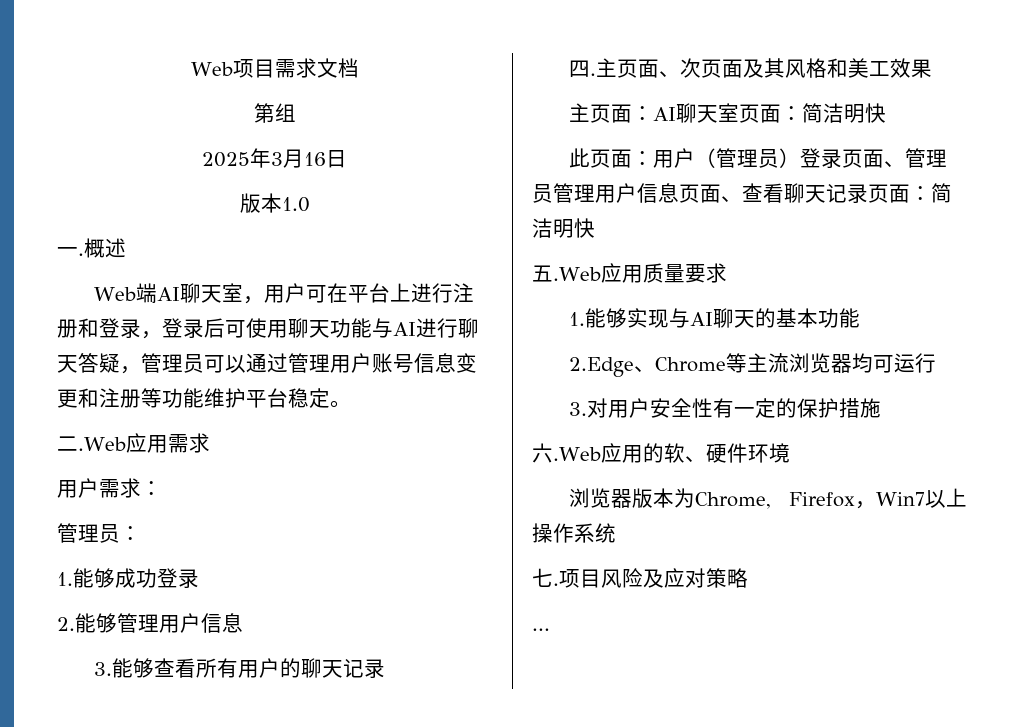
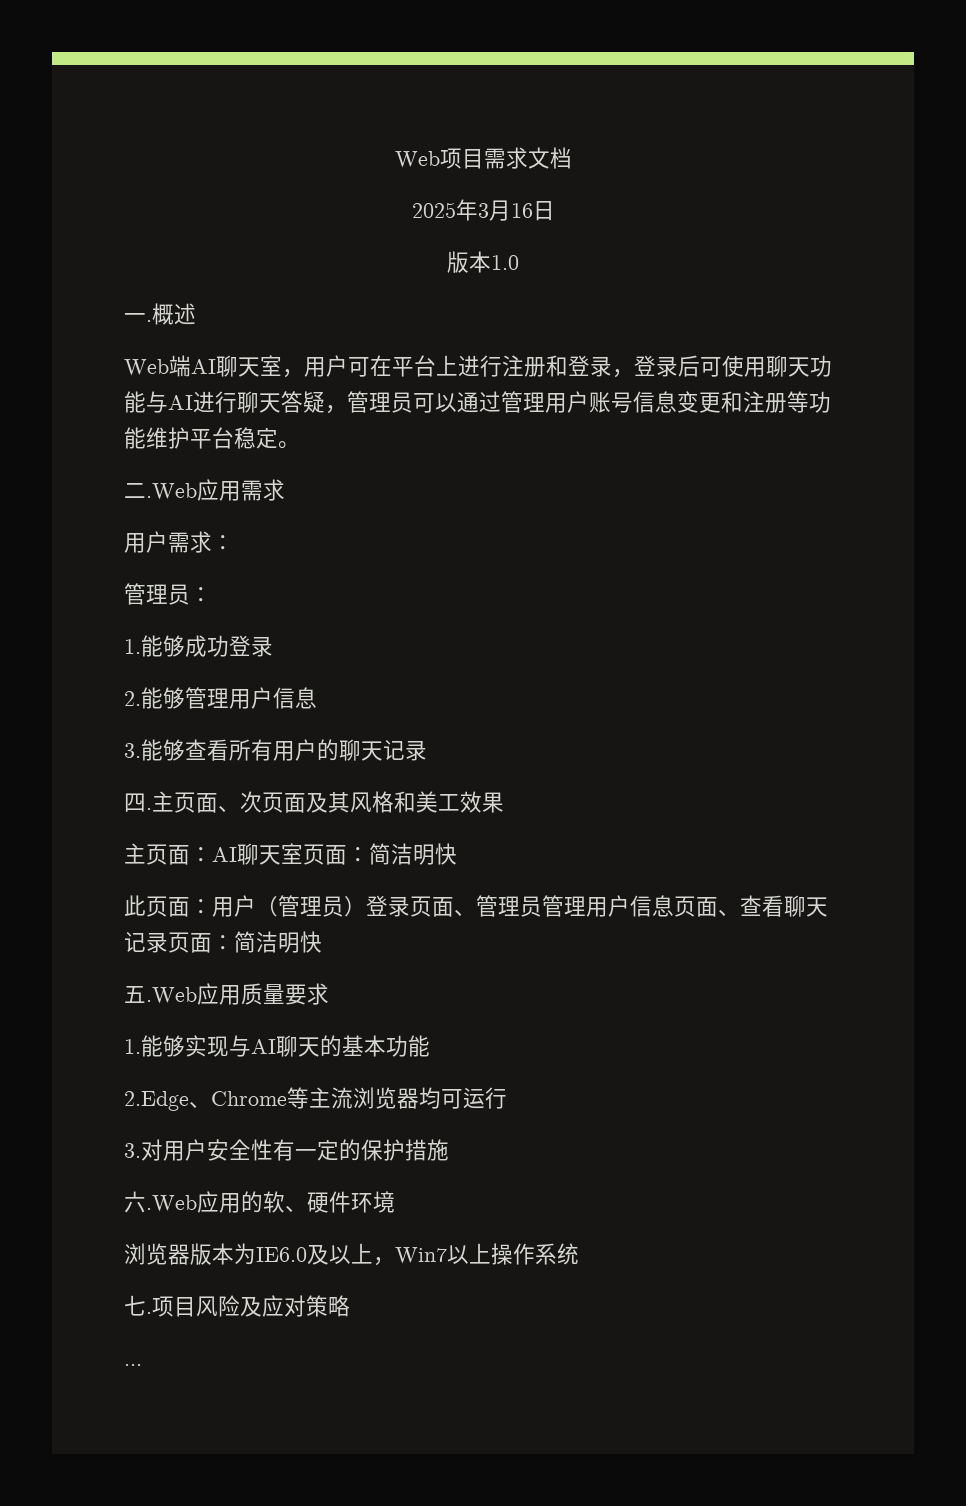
[253,103,296,123] // 第组 -> (572, 158) none
[694,492,855,509] Chrome, Firefox -> [256,1243,373,1265] IE6.0及以上

